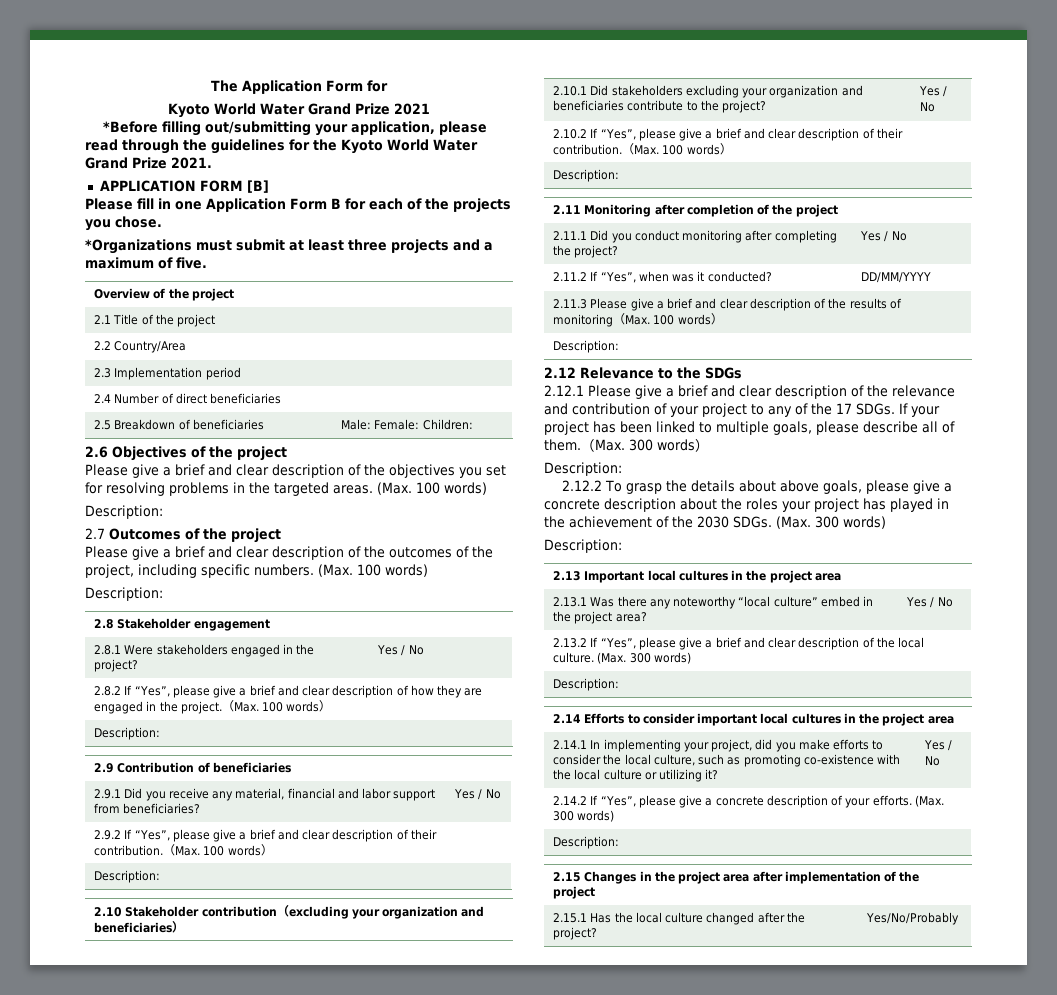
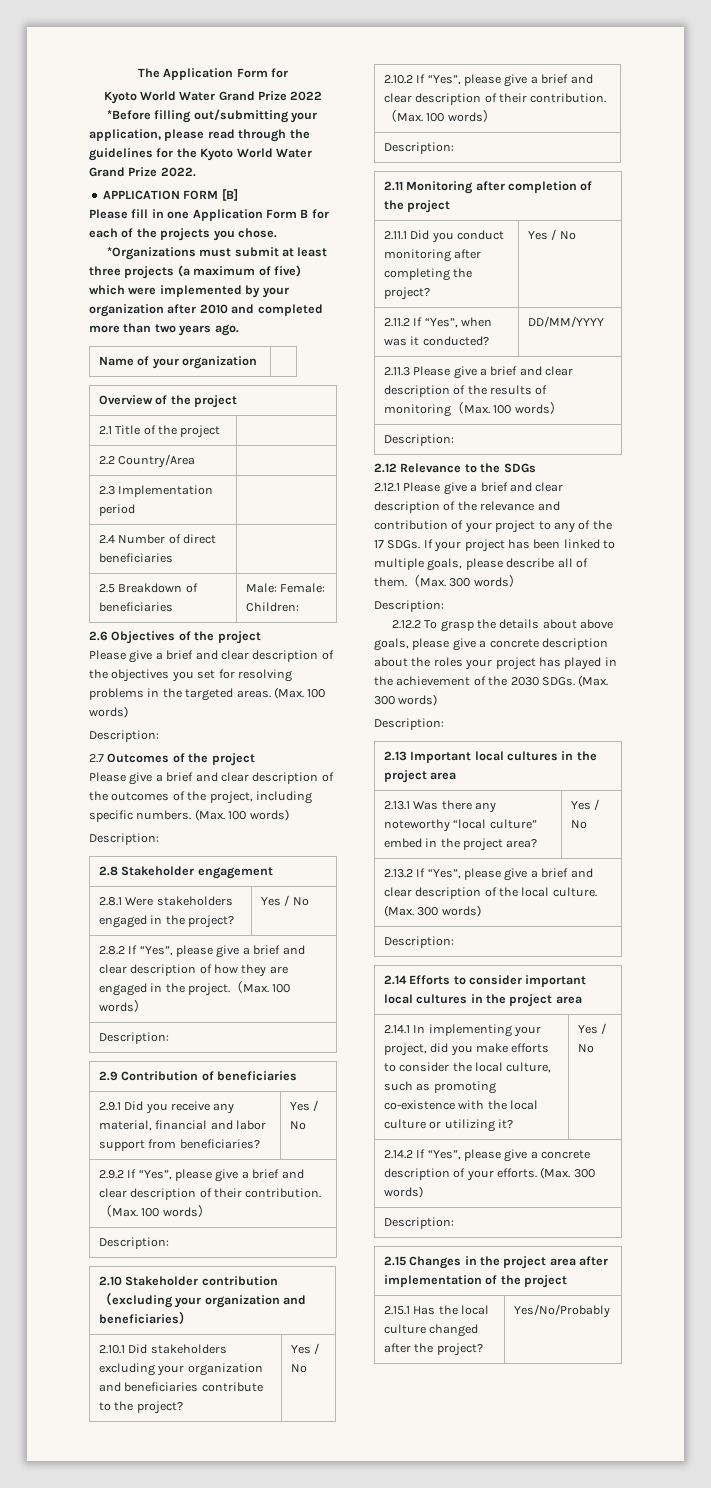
[394,103,430,115] 2021 -> [290,91,323,101] 2022
[171,157,212,169] 2021. -> [160,167,196,177] 2022.
[453,239,493,251] [85,257,207,269] and a maximum of five. -> [177,265,301,277] [89,285,289,298] [89,304,323,317] [89,323,239,336] [98,356,258,369] (a maximum of five) which were implemented by your organization after 2010 and completed more than two years ago. // Name of your organization |

